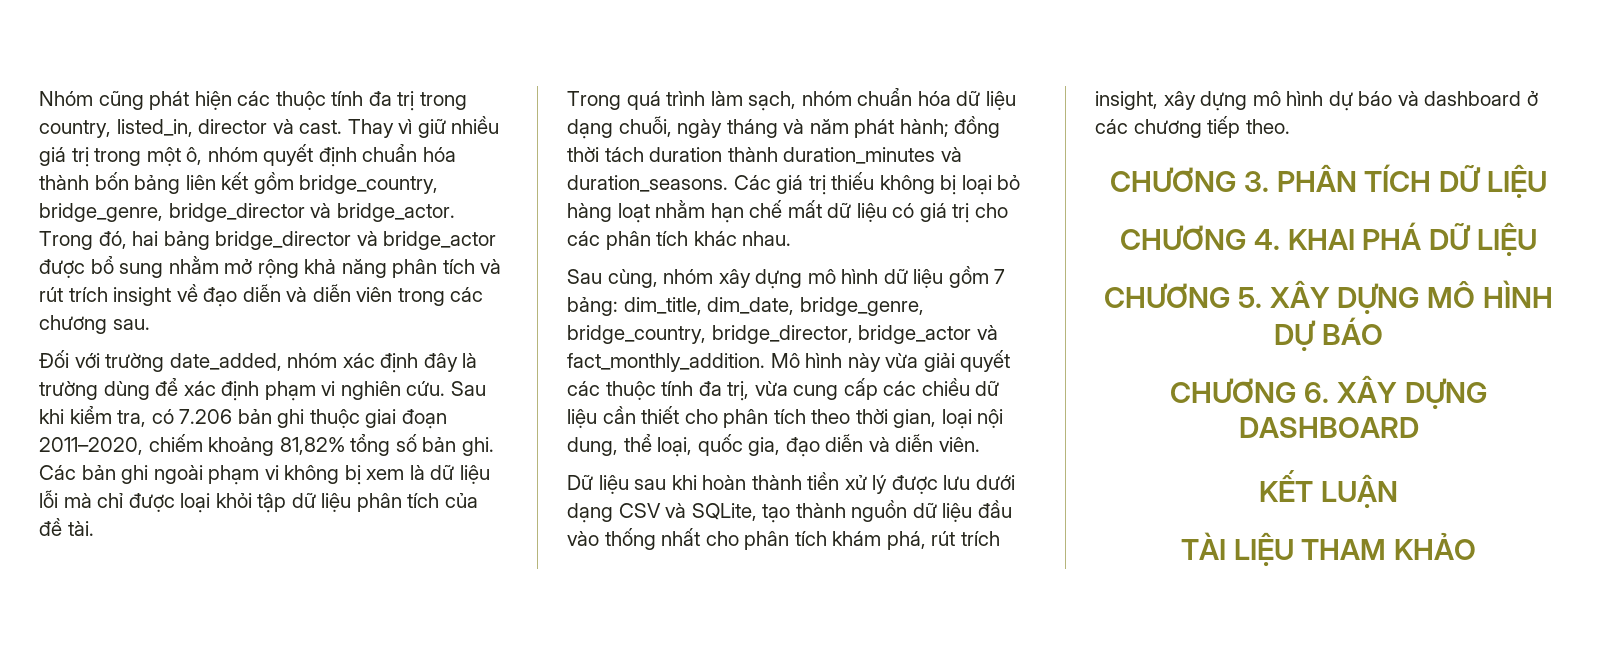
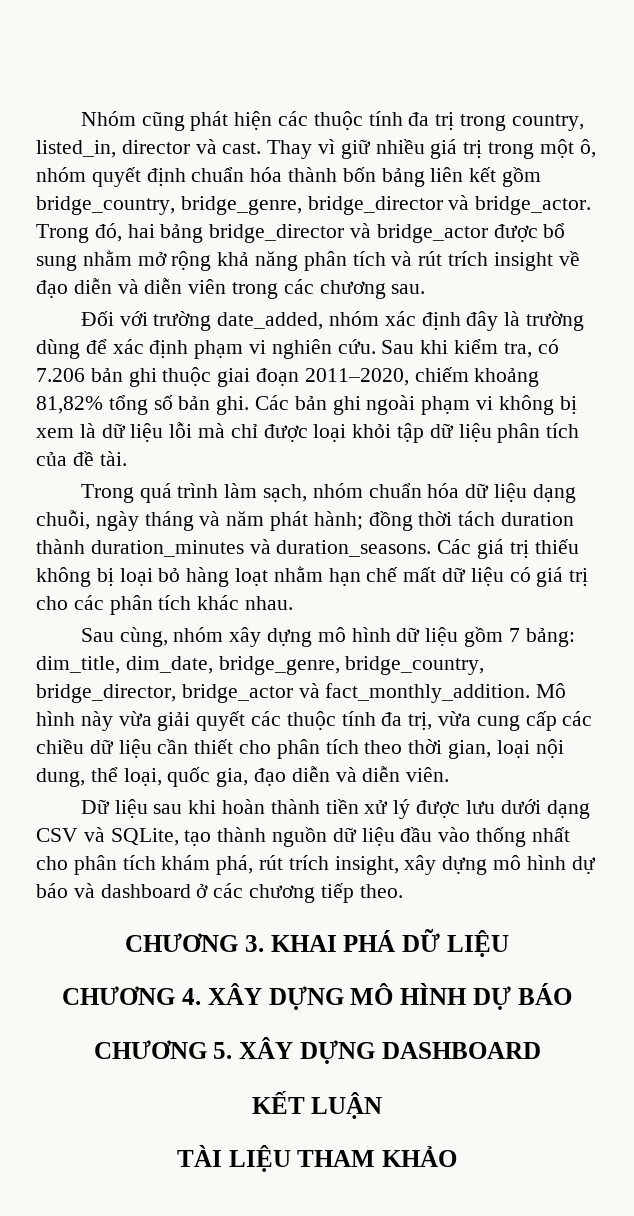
[1276,164,1548,199] [1119,225,1280,250] PHÂN TÍCH DỮ LIỆU // CHƯƠNG 4. -> (264, 943) none
[1237,287,1262,308] 5. -> [182,988,202,1005] 4.
[1304,382,1330,403] 6. -> [213,1042,233,1059] 5.

